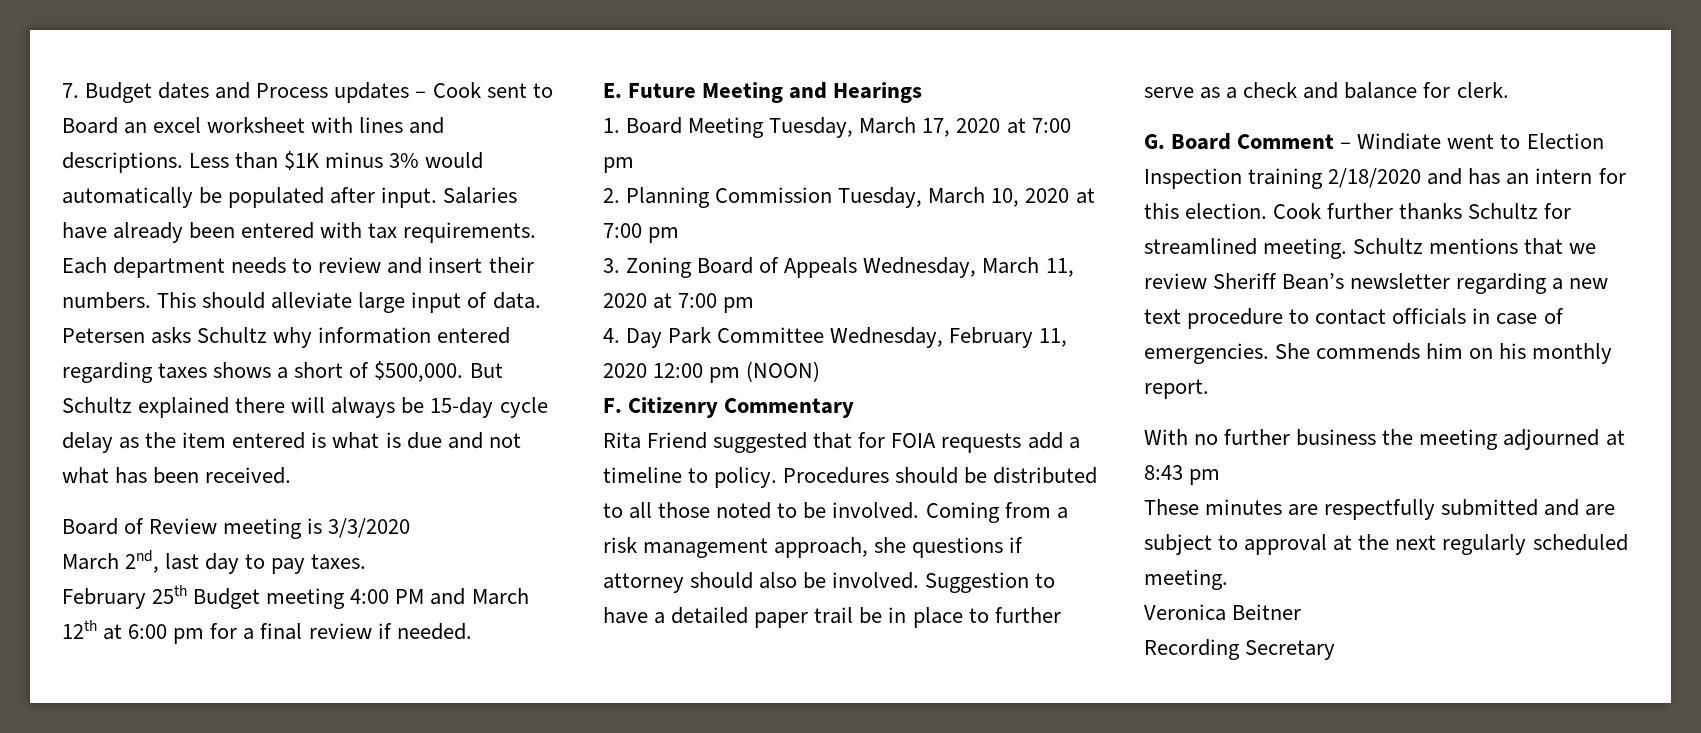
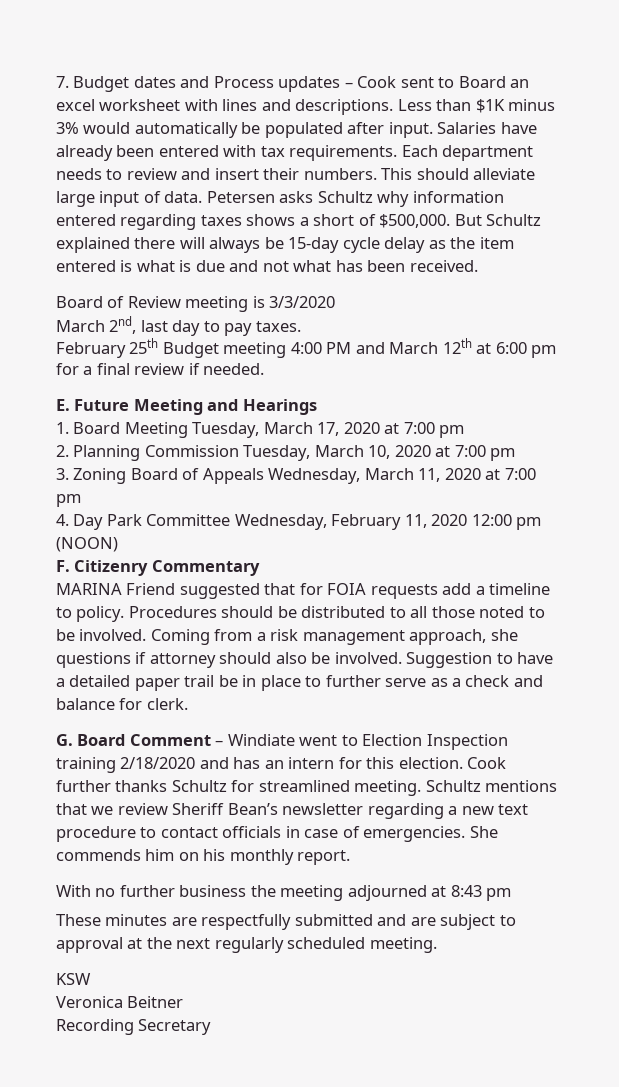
[603,432,641,449] Rita -> [56,583,122,595] MARINA
(1228, 579) none -> [56,973,91,985] // KSW

